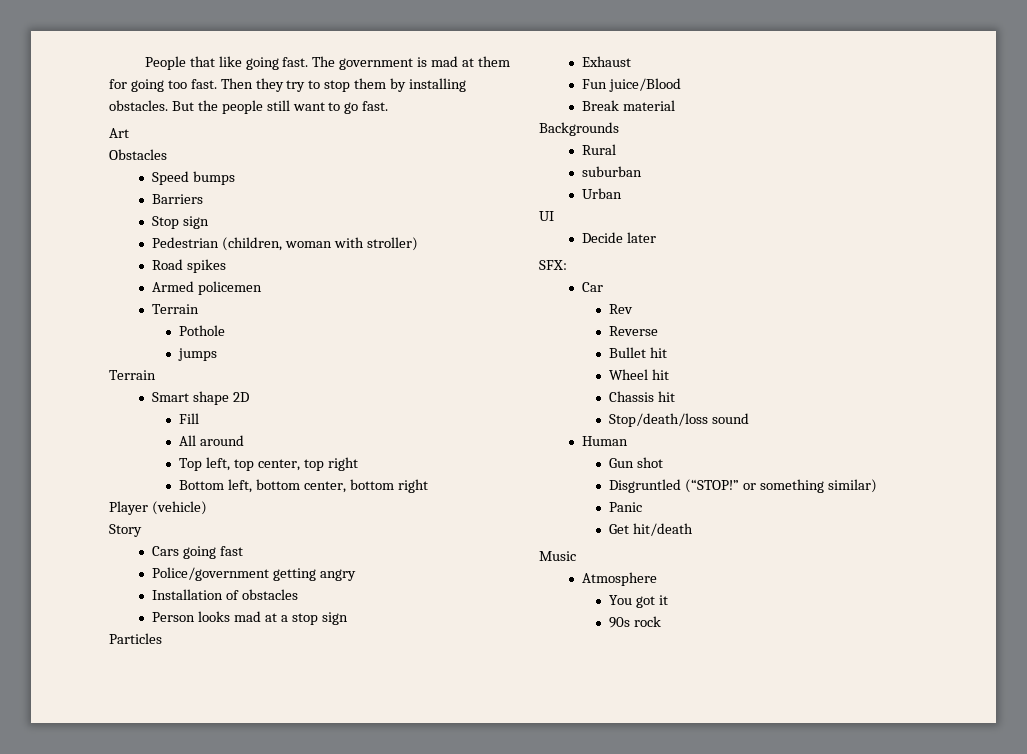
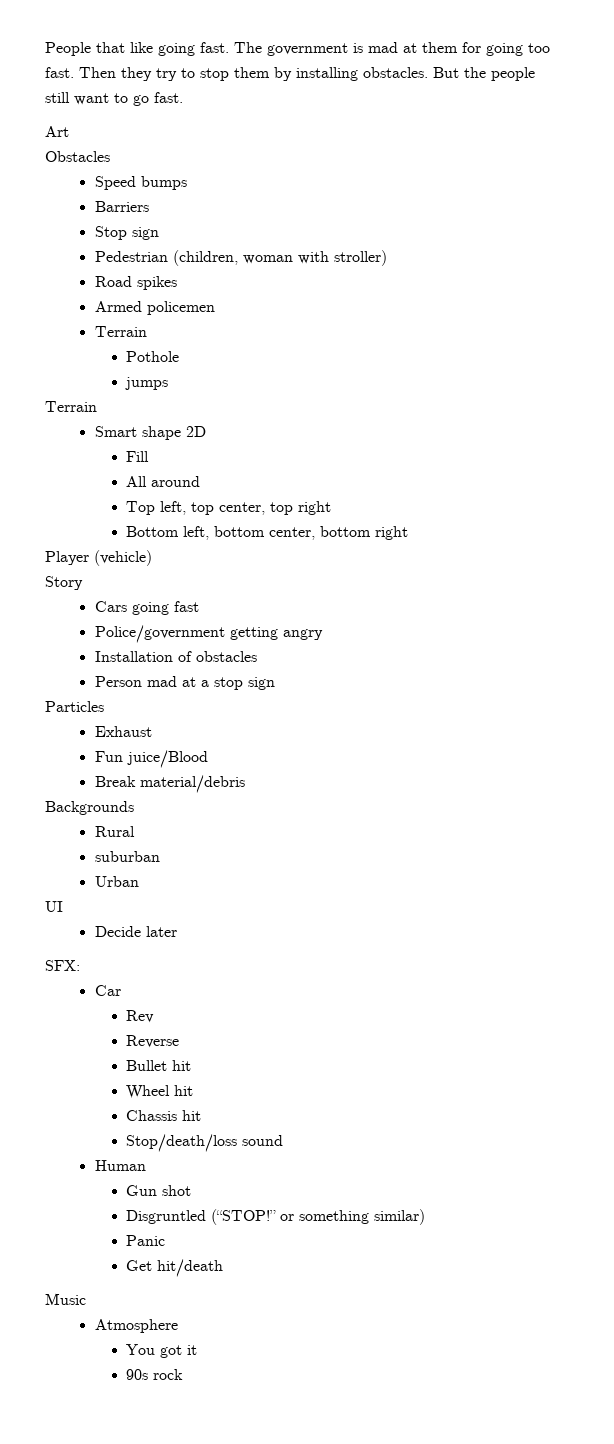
[197,611,230,622] looks -> (142, 681) none
[622,100,675,111] material -> [139,775,245,793] material/debris

